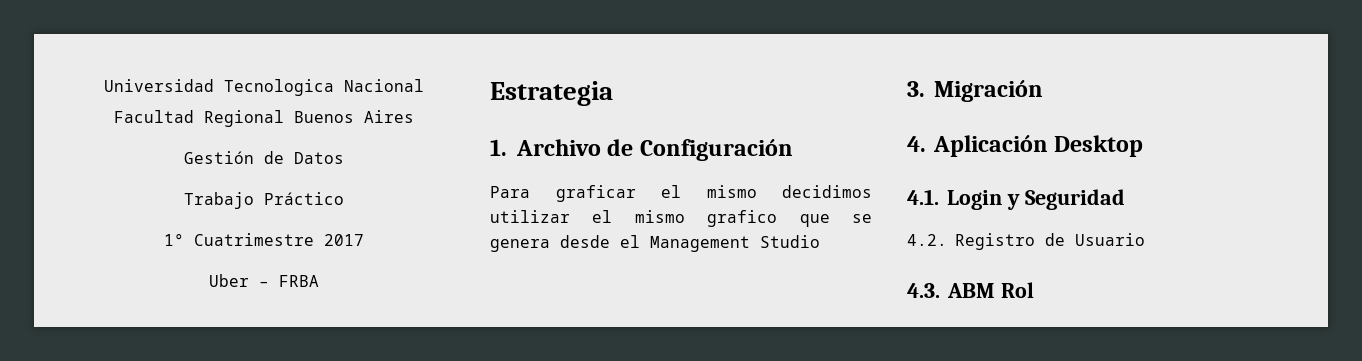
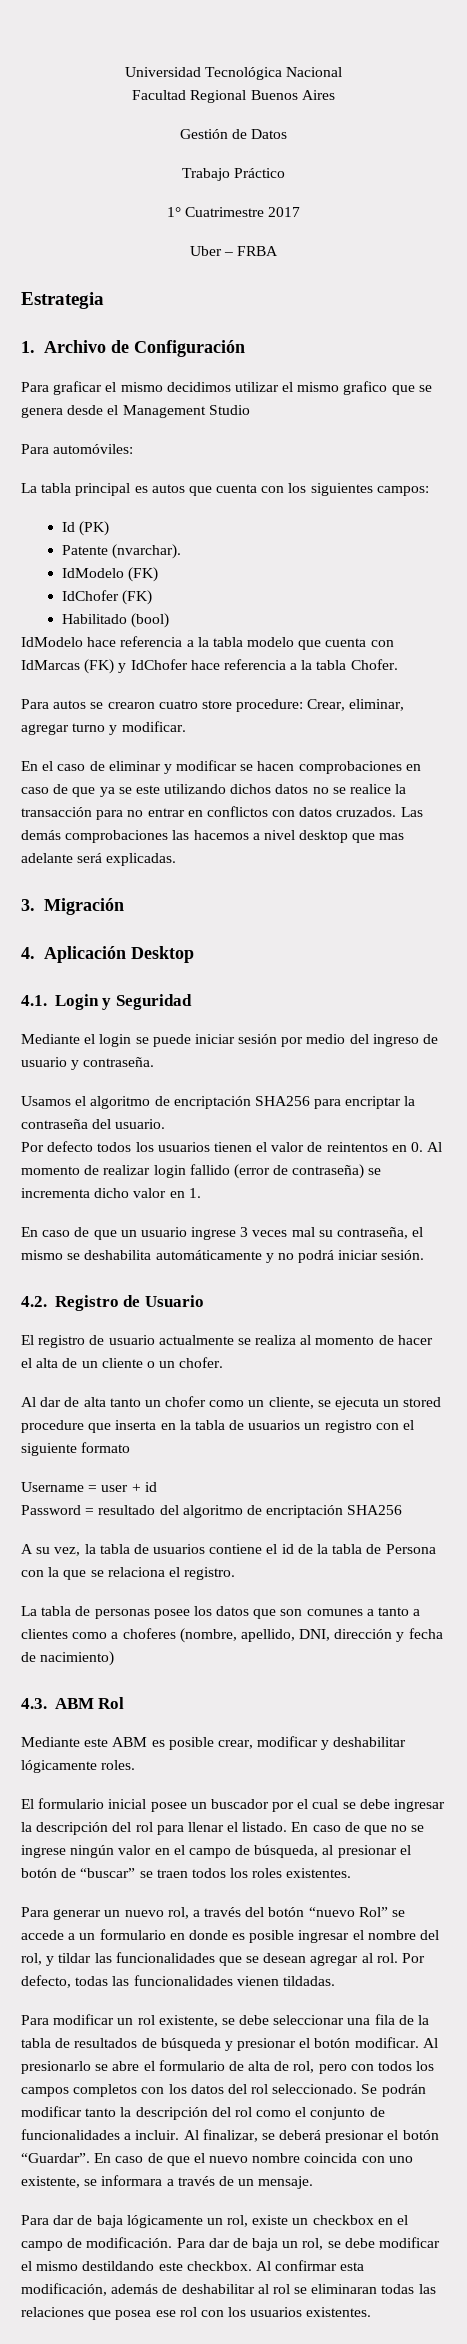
[224,79,334,96] Tecnologica -> [205,67,282,80] Tecnológica
(820, 241) none -> [21,444,134,454] [21,483,429,496] [61,521,109,536] [61,544,181,559] [61,567,158,582] [61,590,152,605] [61,613,169,628] [21,636,394,650] [21,659,398,674] [21,699,405,712] [21,721,186,735] [21,760,421,774] [21,784,407,797] [21,806,423,820] [21,830,405,843] [21,853,177,866] // Para automóviles: // La tabla principal es autos que cuenta con los siguientes campos: // Id (PK) // Patente (nvarchar). // IdModelo (FK) // IdChofer (FK) // Habilitado (bool) // IdModelo hace referencia a la tabla modelo que cuenta con IdMarcas (FK) y IdChofer hace referencia a la tabla Chofer. // Para autos se crearon cuatro store procedure: Crear, eliminar, agregar turno y modificar. // En el caso de eliminar y modificar se hacen comprobaciones en caso de que ya se este utilizando dichos datos no se realice la transacción para no entrar en conflictos con datos cruzados. Las demás comprobaciones las hacemos a nivel desktop que mas adelante será explicadas.
[907,233,1145,250] [907,282,1034,298] 4.2. Registro de Usuario // 4.3. ABM Rol -> [21,1034,439,1047] [21,1057,155,1070] [21,1096,416,1109] [21,1119,166,1129] [21,1141,443,1152] [21,1164,382,1179] [21,1188,201,1198] [21,1227,424,1240] [21,1250,425,1263] [21,1295,204,1311] [21,1335,433,1348] [21,1357,224,1368] [21,1396,442,1410] [21,1420,415,1433] [21,1442,131,1456] [21,1482,157,1492] [21,1505,403,1518] [21,1544,436,1556] [21,1567,236,1580] [21,1606,421,1619] [21,1628,443,1643] [21,1651,115,1666] [21,1697,125,1709] [21,1736,407,1750] [21,1760,136,1773] [21,1798,446,1812] [21,1822,425,1835] [21,1845,411,1858] [21,1868,352,1878] [21,1907,406,1920] [21,1929,440,1943] [21,1952,426,1966] [21,1975,335,1988] [21,2014,430,2027] [21,2037,438,2051] [21,2060,435,2074] [21,2084,426,2097] [21,2106,385,2120] [21,2129,439,2143] [21,2153,413,2166] [21,2175,314,2189] [21,2215,409,2228] [21,2237,441,2251] [21,2260,365,2271] [21,2283,436,2296] [21,2307,372,2320] Mediante el login se puede iniciar sesión por medio del ingreso de usuario y contraseña. // Usamos el algoritmo de encriptación SHA256 para encriptar la contraseña del usuario. // Por defecto todos los usuarios tienen el valor de reintentos en 0. Al momento de realizar login fallido (error de contraseña) se incrementa dicho valor en 1. // En caso de que un usuario ingrese 3 veces mal su contraseña, el mismo se deshabilita automáticamente y no podrá iniciar sesión. // 4.2. Registro de Usuario // El registro de usuario actualmente se realiza al momento de hacer el alta de un cliente o un chofer. // Al dar de alta tanto un chofer como un cliente, se ejecuta un stored procedure que inserta en la tabla de usuarios un registro con el siguiente formato // Username = user + id // Password = resultado del algoritmo de encriptación SHA256 // A su vez, la tabla de usuarios contiene el id de la tabla de Persona con la que se relaciona el registro. // La tabla de personas posee los datos que son comunes a tanto a clientes como a choferes (nombre, apellido, DNI, dirección y fecha de nacimiento) // 4.3. ABM Rol // Mediante este ABM es posible crear, modificar y deshabilitar lógicamente roles. // El formulario inicial posee un buscador por el cual se debe ingresar la descripción del rol para llenar el listado. En caso de que no se ingrese ningún valor en el campo de búsqueda, al presionar el botón de “buscar” se traen todos los roles existentes. // Para generar un nuevo rol, a través del botón “nuevo Rol” se accede a un formulario en donde es posible ingresar el nombre del rol, y tildar las funcionalidades que se desean agregar al rol. Por defecto, todas las funcionalidades vienen tildadas. // Para modificar un rol existente, se debe seleccionar una fila de la tabla de resultados de búsqueda y presionar el botón modificar. Al presionarlo se abre el formulario de alta de rol, pero con todos los campos completos con los datos del rol seleccionado. Se podrán modificar tanto la descripción del rol como el conjunto de funcionalidades a incluir. Al finalizar, se deberá presionar el botón “Guardar”. En caso de que el nuevo nombre coincida con uno existente, se informara a través de un mensaje. // Para dar de baja lógicamente un rol, existe un checkbox en el campo de modificación. Para dar de baja un rol, se debe modificar el mismo destildando este checkbox. Al confirmar esta modificación, además de deshabilitar al rol se eliminaran todas las relaciones que posea ese rol con los usuarios existentes.

